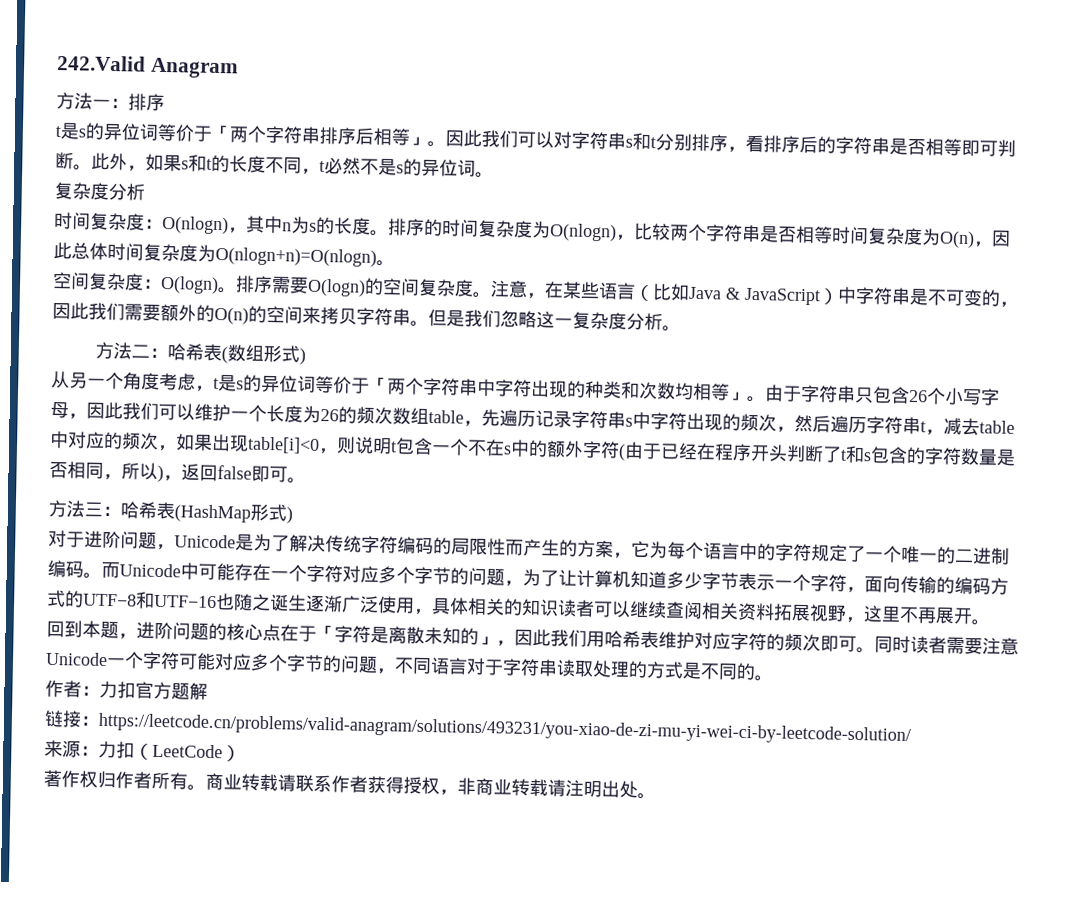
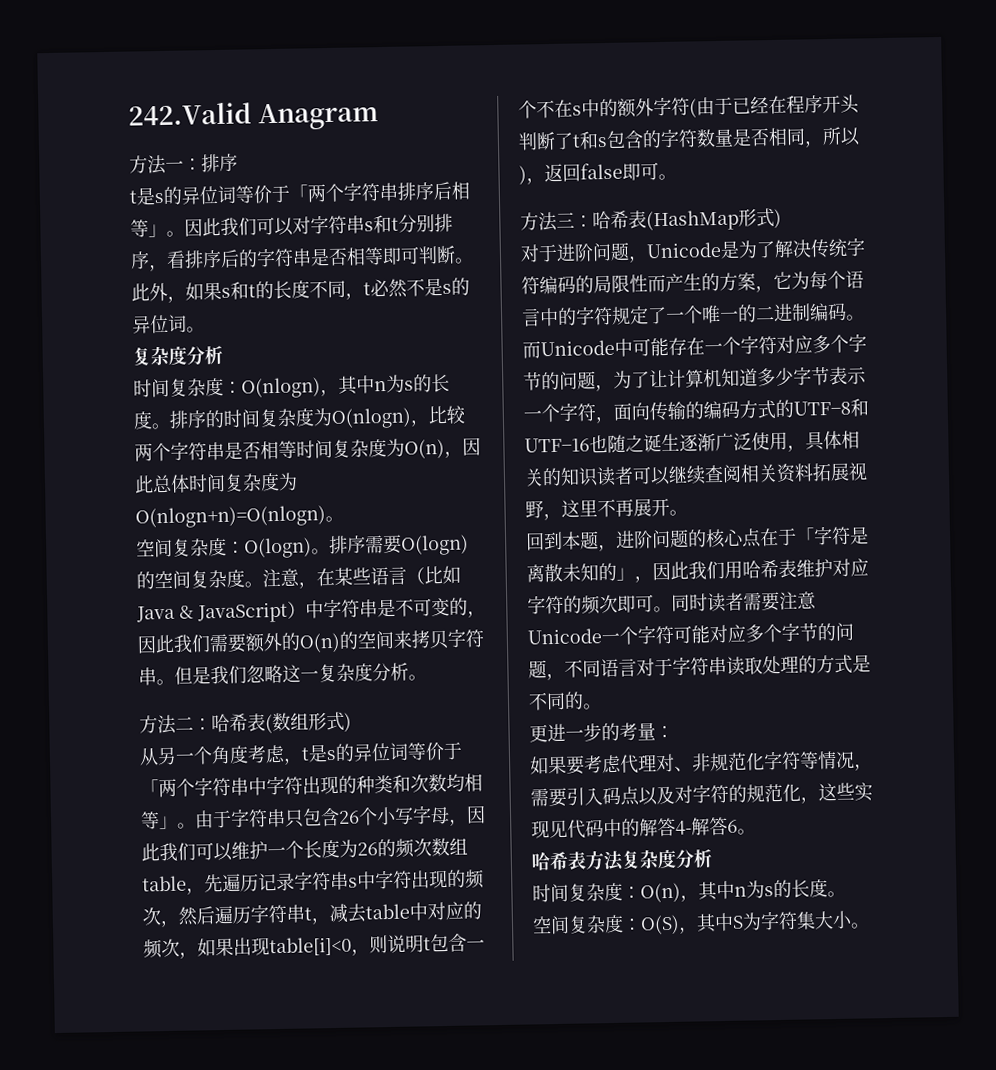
[45,679,208,700] [44,709,911,746] [44,739,241,762] [43,769,638,798] 作者：力扣官方题解 // 链接：https://leetcode.cn/problems/valid-anagram/solutions/493231/you-xiao-de-zi-mu-yi-wei-ci-by-leetcode-solution/ // 来源：力扣（LeetCode） // 著作权归作者所有。商业转载请联系作者获得授权，非商业转载请注明出处 -> [529,722,674,743] [529,750,873,775] [530,782,873,808] [531,816,756,839] [531,849,713,872] [532,879,846,903] [532,910,853,935] 更进一步的考量： // 如果要考虑代理对、非规范化字符等情况，需要引入码点以及对字符的规范化，这些实现见代码中的解答4-解答6。 // 哈希表方法复杂度分析 // 时间复杂度：O(n)，其中n为s的长度。 // 空间复杂度：O(S)，其中S为字符集大小

